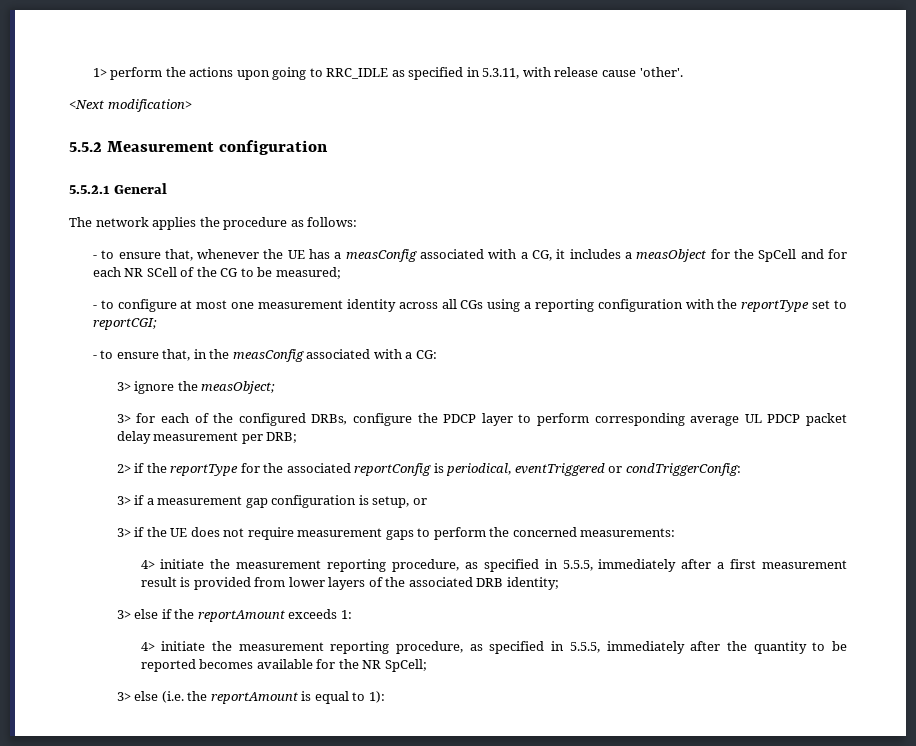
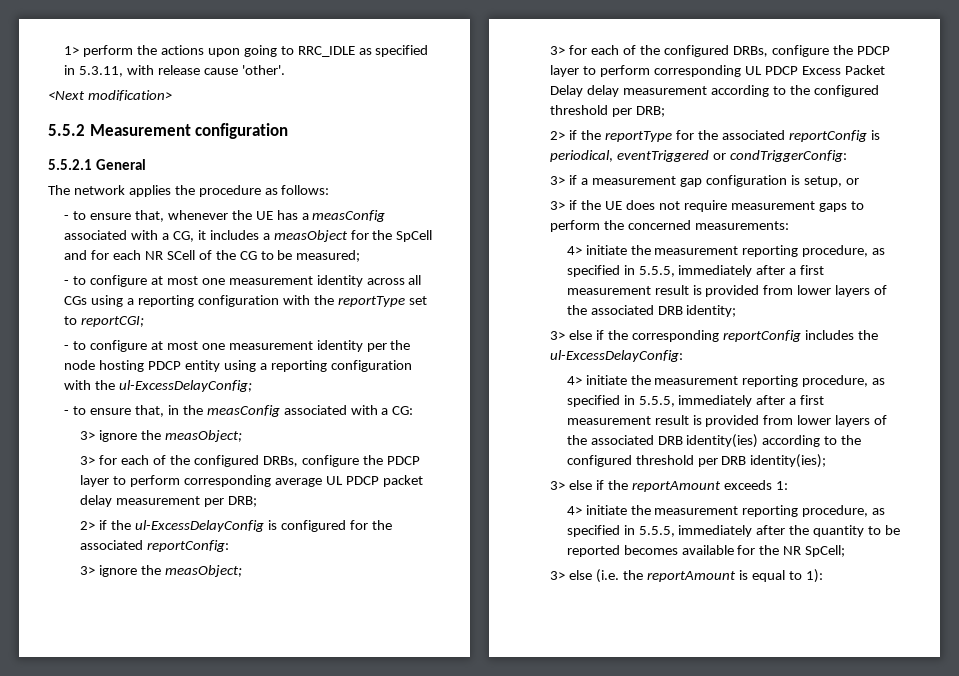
(157, 324) none -> [64,340,411,352] [64,360,412,372] [64,380,253,392] // - to configure at most one measurement identity per the node hosting PDCP entity using a reporting configuration with the ul-ExcessDelayConfig;
(298, 437) none -> [80,520,392,532] [80,540,230,552] [80,565,243,577] [550,45,890,57] [550,65,885,77] [550,85,879,97] [550,105,666,117] // 2> if the ul-ExcessDelayConfig is configured for the associated reportConfig: // 3> ignore the measObject; // 3> for each of the configured DRBs, configure the PDCP layer to perform corresponding UL PDCP Excess Packet Delay delay measurement according to the configured threshold per DRB;
(559, 583) none -> [550,330,878,342] [550,350,684,362] [566,375,886,387] [566,395,825,407] [566,415,888,427] [566,434,862,448] [566,454,827,468] // 3> else if the corresponding reportConfig includes the ul-ExcessDelayConfig: // 4> initiate the measurement reporting procedure, as specified in 5.5.5, immediately after a first measurement result is provided from lower layers of the associated DRB identity(ies) according to the configured threshold per DRB identity(ies);

